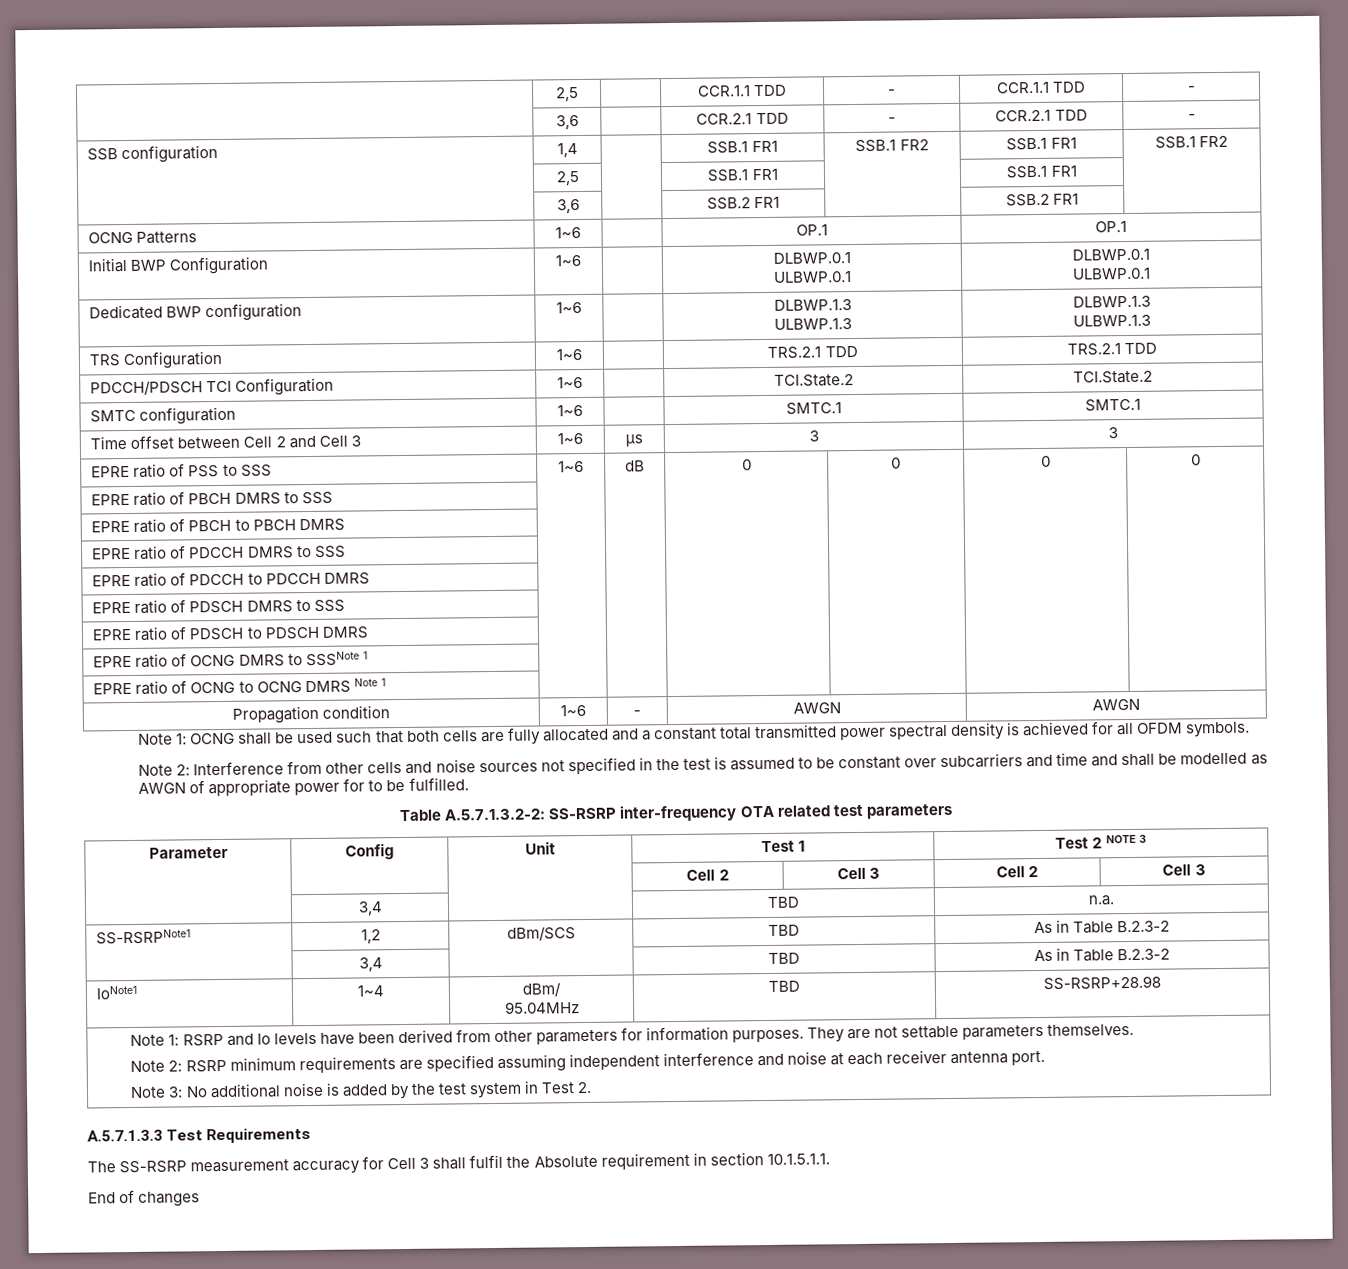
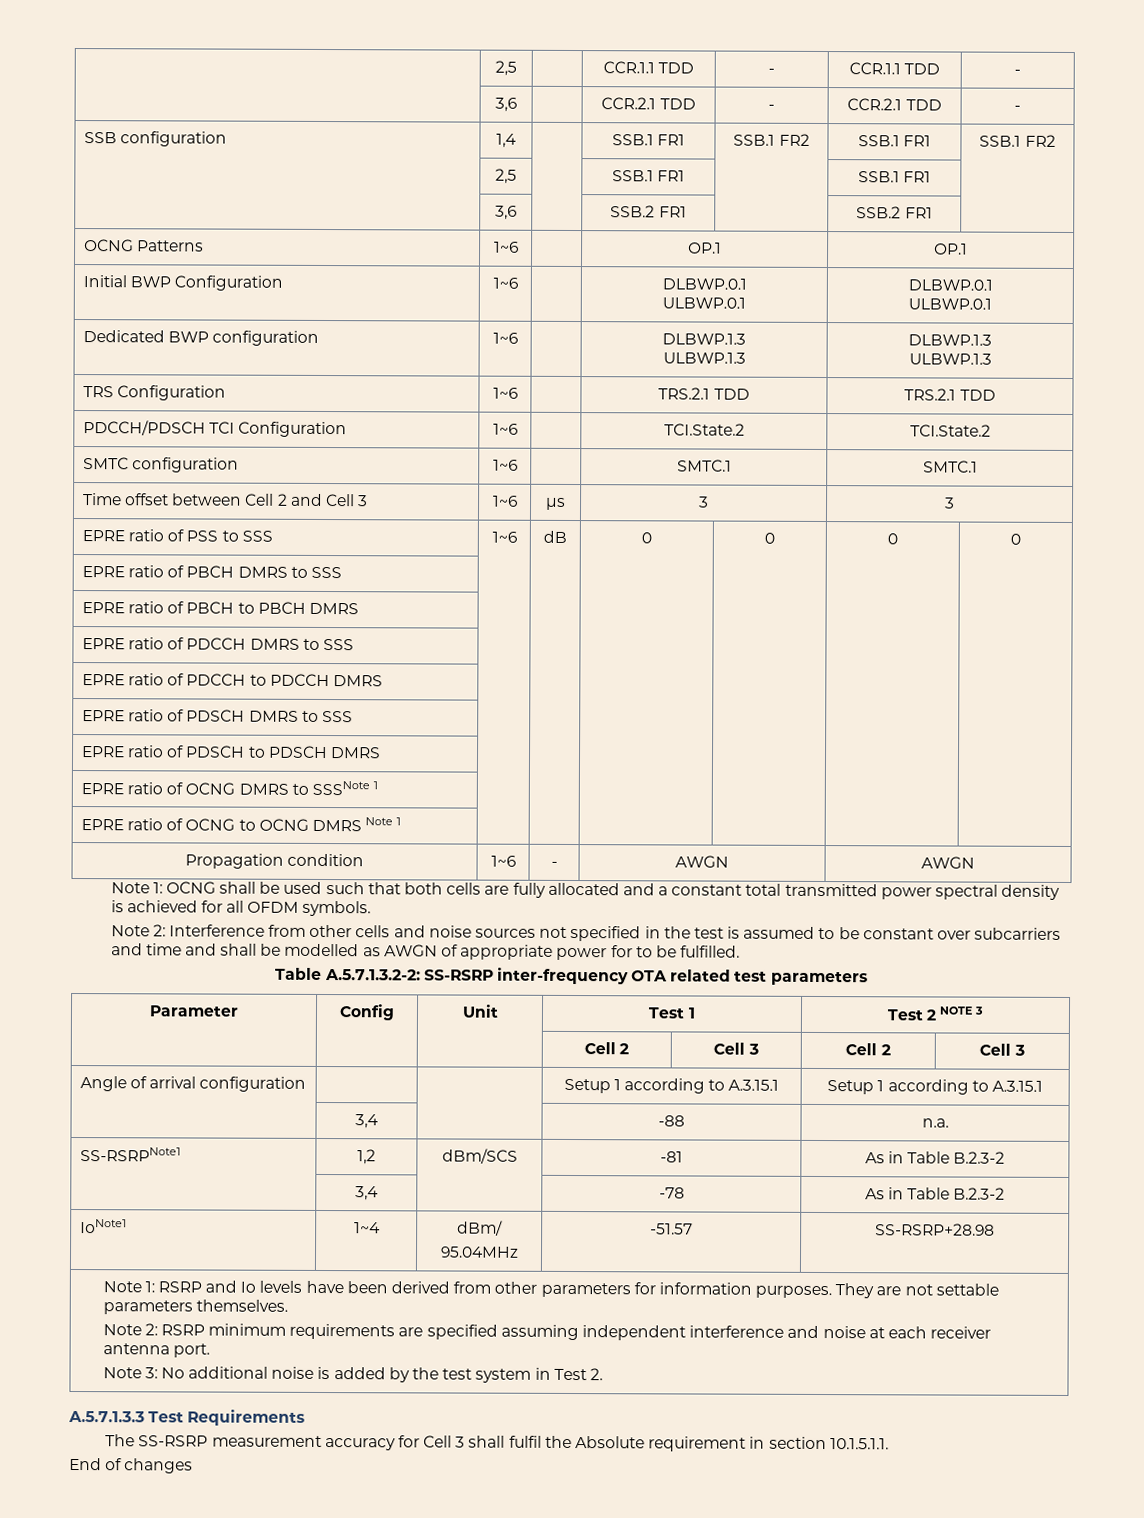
[357,901,383,916] [767,896,800,908] // | 3,4 | | TBD -> [79,1076,307,1092] [563,1078,780,1094] [827,1079,1043,1095] [355,1114,379,1129] [658,1115,685,1127] // Angle of arrival configuration | | | Setup 1 according to A.3.15.1 | Setup 1 according to A.3.15.1 // | 3,4 | | -88
[768,924,800,936] TBD -> [660,1151,683,1163] -81
[768,952,800,964] TBD -> [658,1187,685,1199] -78
[768,980,800,992] TBD -> [650,1223,693,1235] -51.57

